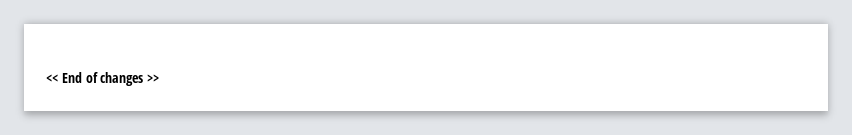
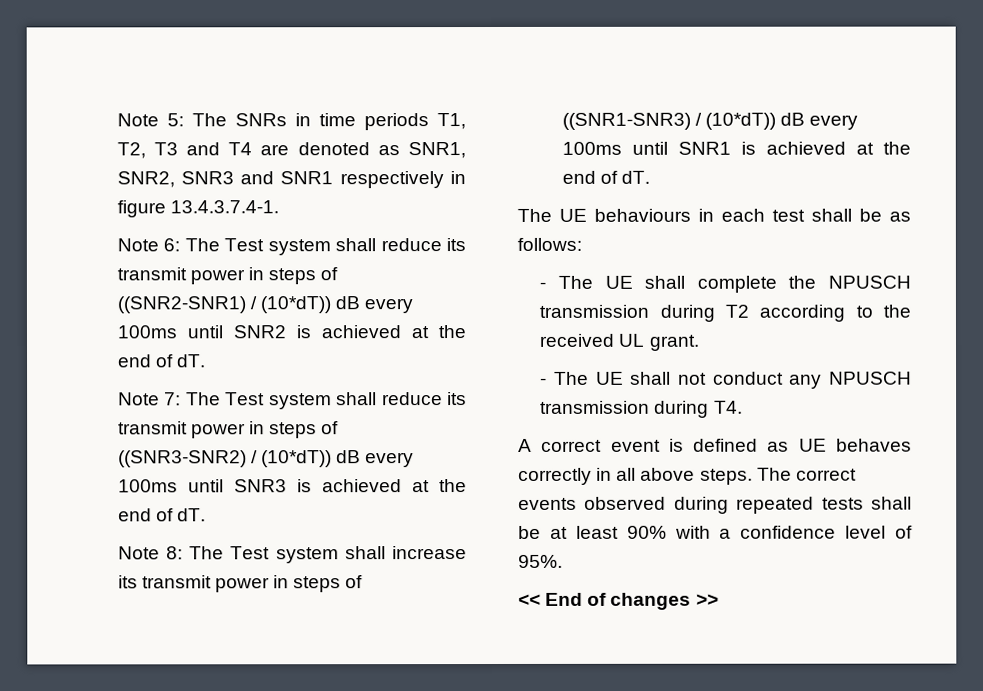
(46, 78) none -> [116,113,466,131] [116,142,466,159] [116,171,466,189] [116,200,279,218] [116,238,466,256] [116,267,339,285] [116,296,414,314] [116,325,466,339] [117,354,206,368] [117,392,467,410] [117,421,340,439] [117,450,415,468] [117,479,467,493] [117,508,206,522] [117,546,467,564] [117,575,364,593] [561,112,859,130] [561,141,911,155] [561,170,650,184] [517,208,911,222] [517,237,582,251] [539,275,912,293] [539,304,912,322] [539,333,700,351] [540,371,912,389] [540,400,743,418] [518,438,912,452] [518,467,857,485] [518,496,912,514] [518,525,913,539] [518,554,563,568] Note 5: The SNRs in time periods T1, T2, T3 and T4 are denoted as SNR1, SNR2, SNR3 and SNR1 respectively in figure 13.4.3.7.4-1. // Note 6: The Test system shall reduce its transmit power in steps of ((SNR2-SNR1) / (10*dT)) dB every 100ms until SNR2 is achieved at the end of dT. // Note 7: The Test system shall reduce its transmit power in steps of ((SNR3-SNR2) / (10*dT)) dB every 100ms until SNR3 is achieved at the end of dT. // Note 8: The Test system shall increase its transmit power in steps of ((SNR1-SNR3) / (10*dT)) dB every 100ms until SNR1 is achieved at the end of dT. // The UE behaviours in each test shall be as follows: // - The UE shall complete the NPUSCH transmission during T2 according to the received UL grant. // - The UE shall not conduct any NPUSCH transmission during T4. // A correct event is defined as UE behaves correctly in all above steps. The correct events observed during repeated tests shall be at least 90% with a confidence level of 95%. //

